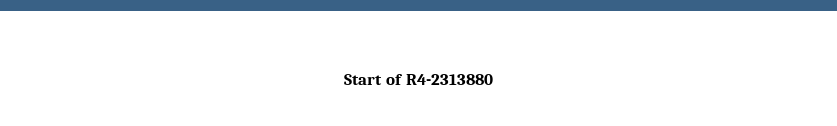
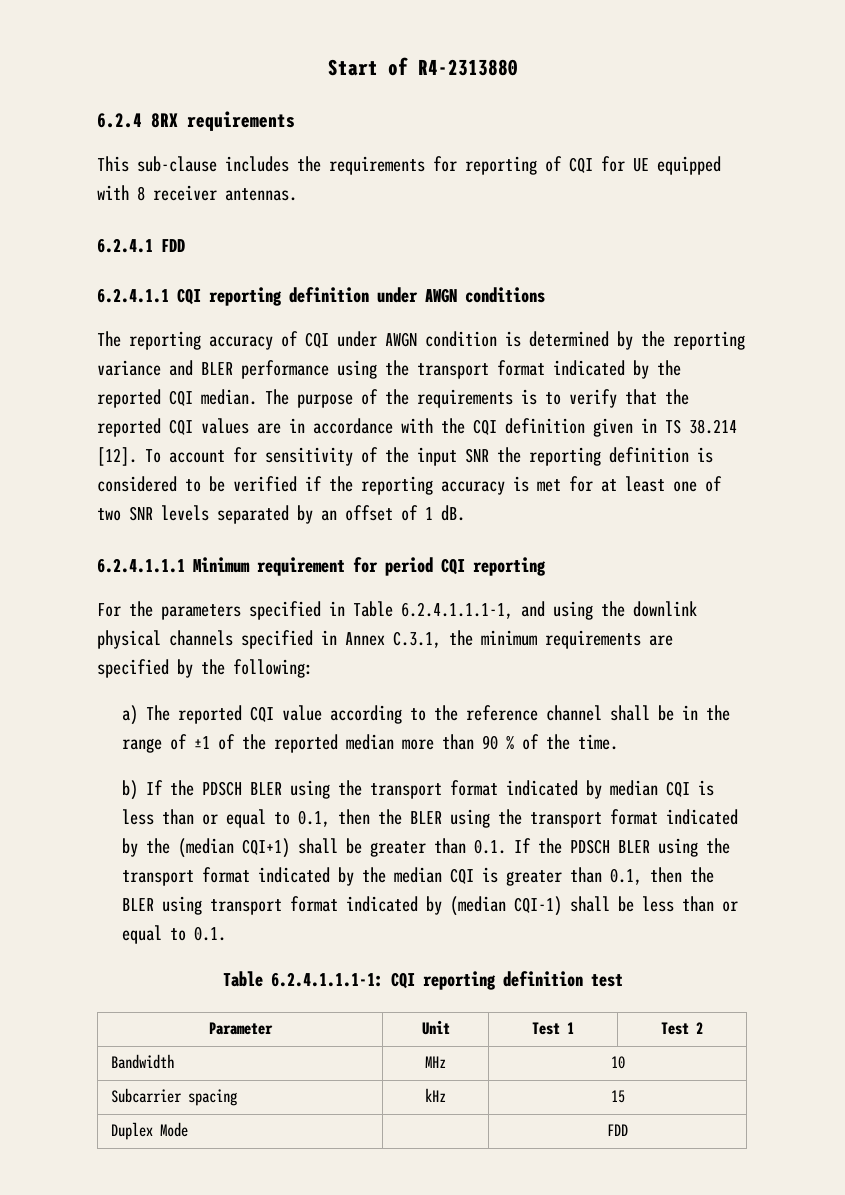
(493, 79) none -> [97,111,295,131] [97,156,721,175] [97,185,297,201] [97,238,185,253] [97,287,545,306] [97,331,745,350] [97,360,681,379] [97,389,689,408] [97,418,737,437] [97,447,713,466] [97,476,722,495] [97,505,465,524] [97,557,546,576] [97,601,697,620] [97,630,673,649] [97,659,313,678] [121,705,730,725] [121,734,618,753] [121,780,714,800] [121,809,738,828] [121,838,730,858] [121,867,714,886] [121,896,738,916] [121,925,226,944] [222,971,623,990] [208,1022,273,1035] [421,1020,450,1035] [532,1022,574,1035] [661,1022,703,1035] [110,1054,174,1069] [425,1056,446,1068] [610,1056,625,1069] [110,1088,237,1106] [425,1088,446,1102] [610,1090,625,1103] [110,1122,188,1140] [607,1124,628,1136] // 6.2.4 8RX requirements // This sub-clause includes the requirements for reporting of CQI for UE equipped with 8 receiver antennas. // 6.2.4.1 FDD // 6.2.4.1.1 CQI reporting definition under AWGN conditions // The reporting accuracy of CQI under AWGN condition is determined by the reporting variance and BLER performance using the transport format indicated by the reported CQI median. The purpose of the requirements is to verify that the reported CQI values are in accordance with the CQI definition given in TS 38.214 [12]. To account for sensitivity of the input SNR the reporting definition is considered to be verified if the reporting accuracy is met for at least one of two SNR levels separated by an offset of 1 dB. // 6.2.4.1.1.1 Minimum requirement for period CQI reporting // For the parameters specified in Table 6.2.4.1.1.1-1, and using the downlink physical channels specified in Annex C.3.1, the minimum requirements are specified by the following: // a) The reported CQI value according to the reference channel shall be in the range of ±1 of the reported median more than 90 % of the time. // b) If the PDSCH BLER using the transport format indicated by median CQI is less than or equal to 0.1, then the BLER using the transport format indicated by the (median CQI+1) shall be greater than 0.1. If the PDSCH BLER using the transport format indicated by the median CQI is greater than 0.1, then the BLER using transport format indicated by (median CQI-1) shall be less than or equal to 0.1. // Table 6.2.4.1.1.1-1: CQI reporting definition test // Parameter | Unit | Test 1 | Test 2 // Bandwidth | MHz | 10 // Subcarrier spacing | kHz | 15 // Duplex Mode | | FDD

